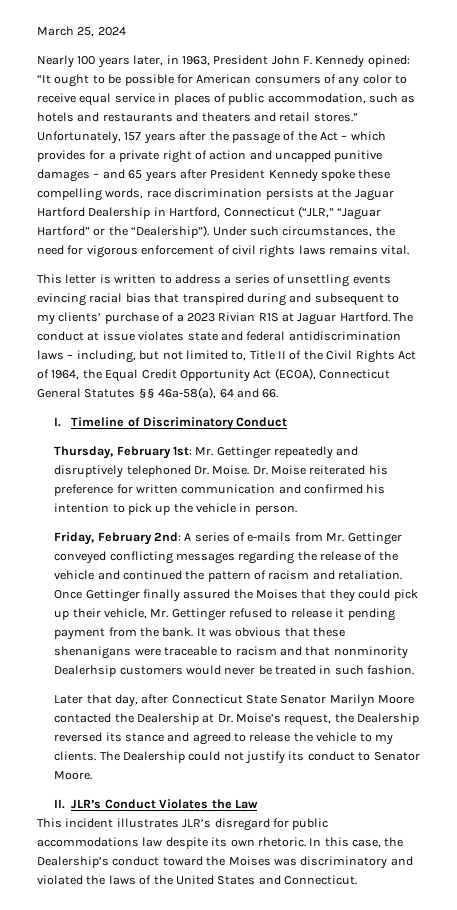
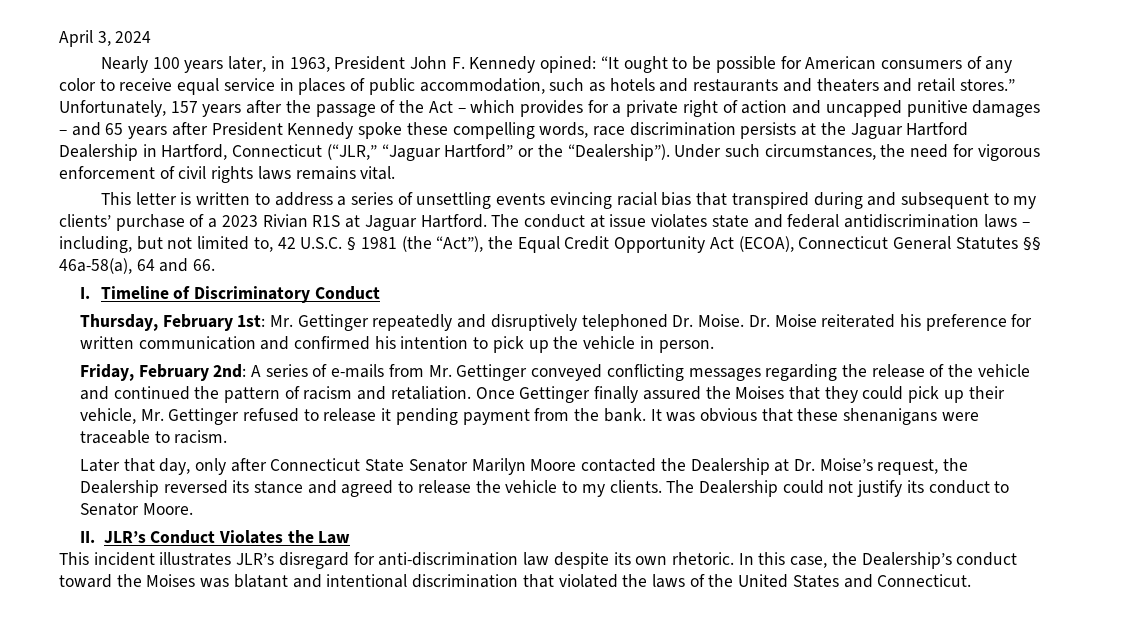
[37,26,95,37] March 25, -> [59,30,111,47] April 3,
[249,350,416,363] [37,369,80,380] Title II of the Civil Rights Act of 1964, -> [277,236,484,252] 42 U.S.C. § 1981 (the “Act”),
[235,646,408,659] [54,665,415,677] racism and that nonminority Dealerhsip customers would never be treated in such fashion. -> [174,430,228,444] racism.
(138, 700) none -> [194,458,226,475] only
[292,818,329,830] [37,837,139,847] public accommodations -> [378,552,519,566] anti-discrimination
[300,856,413,869] discriminatory and -> [233,574,554,588] blatant and intentional discrimination that

